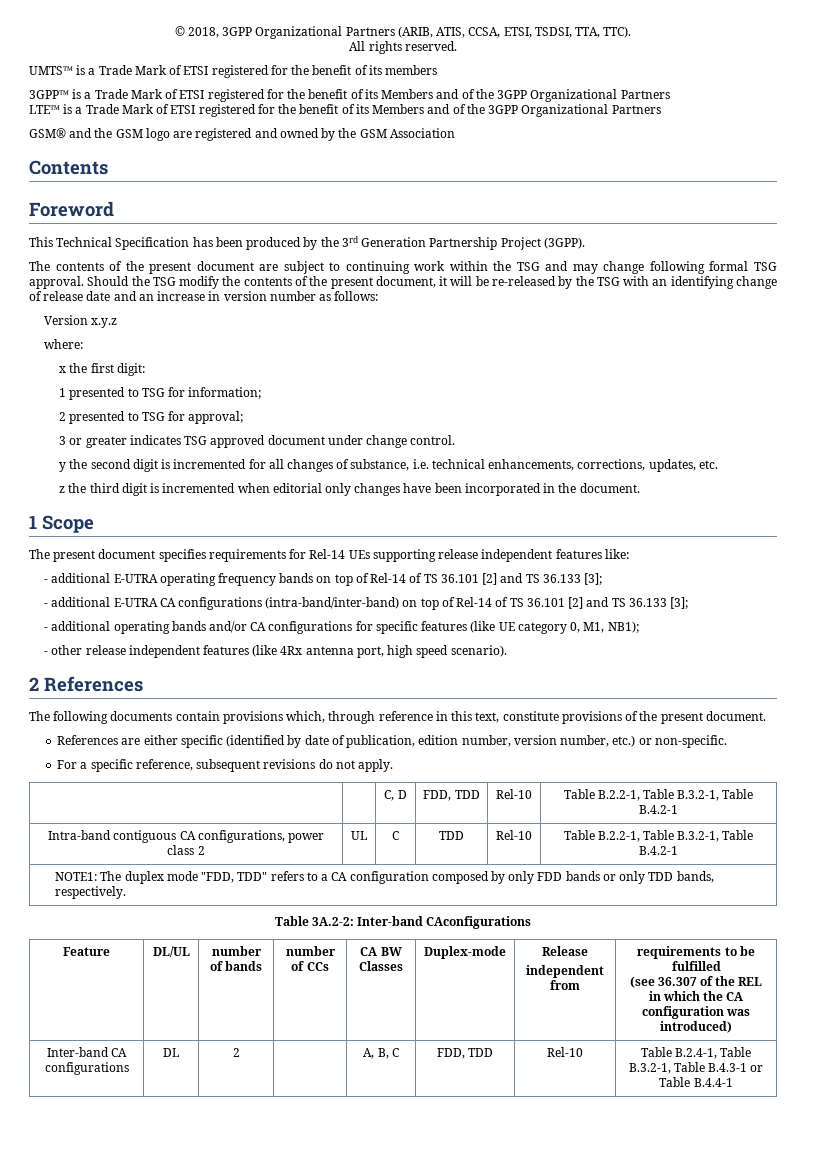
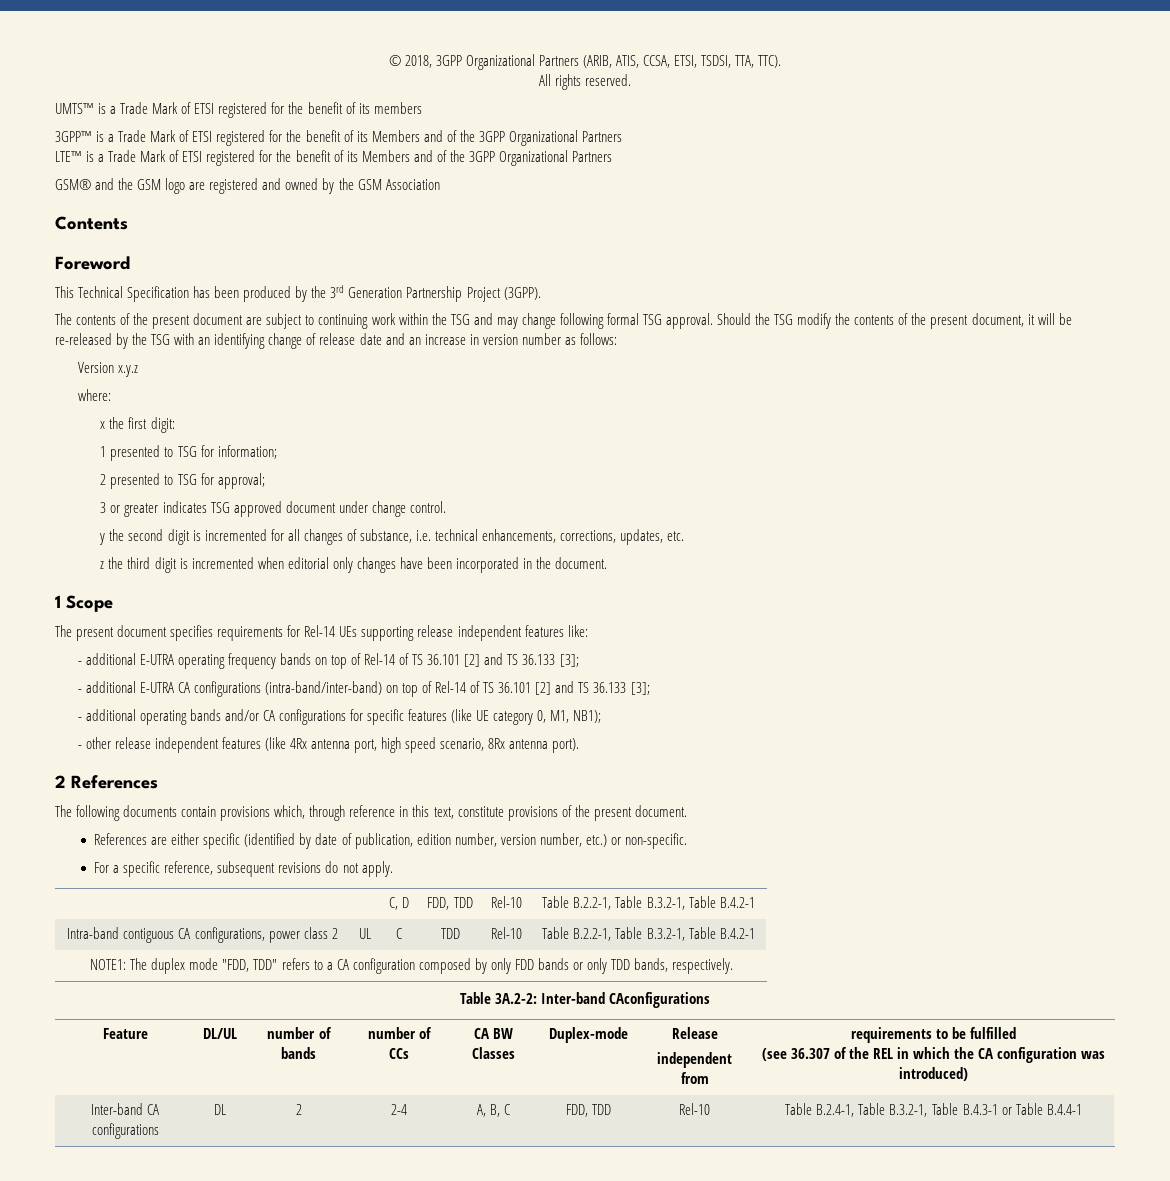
[450,645,507,657] scenario). -> [440,738,580,753] scenario, 8Rx antenna port).
(240, 1052) none -> [391,1104,407,1115] 2-4

